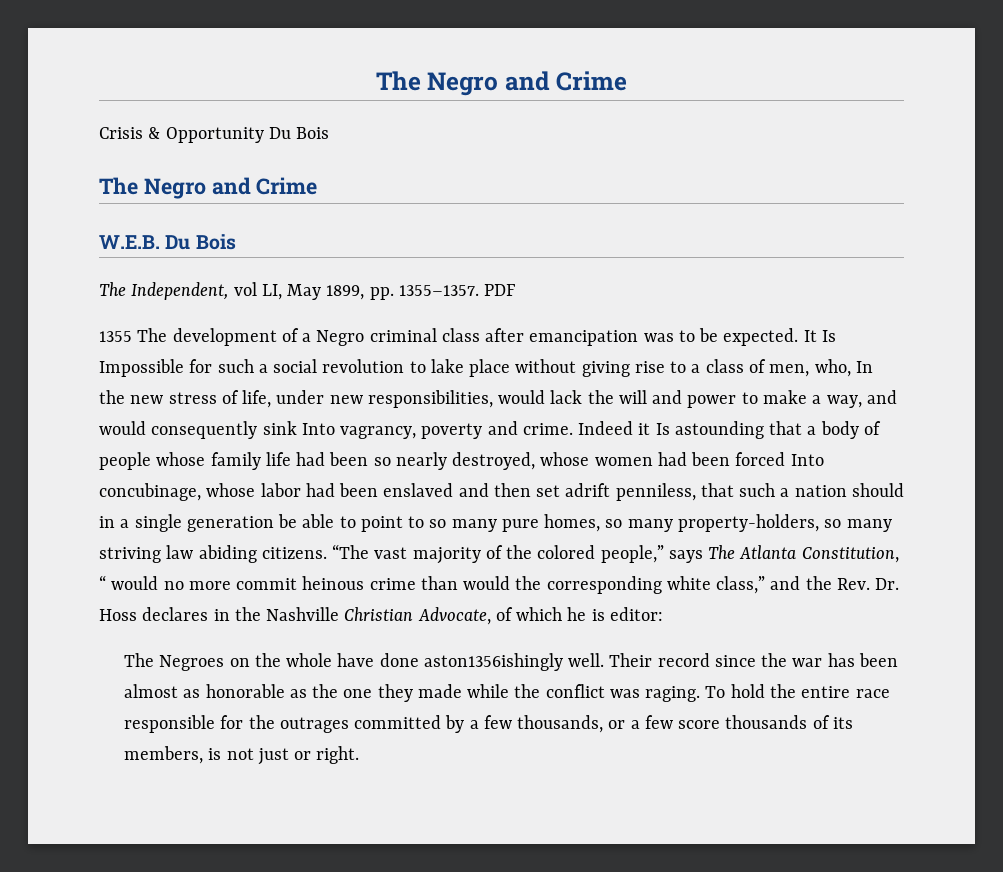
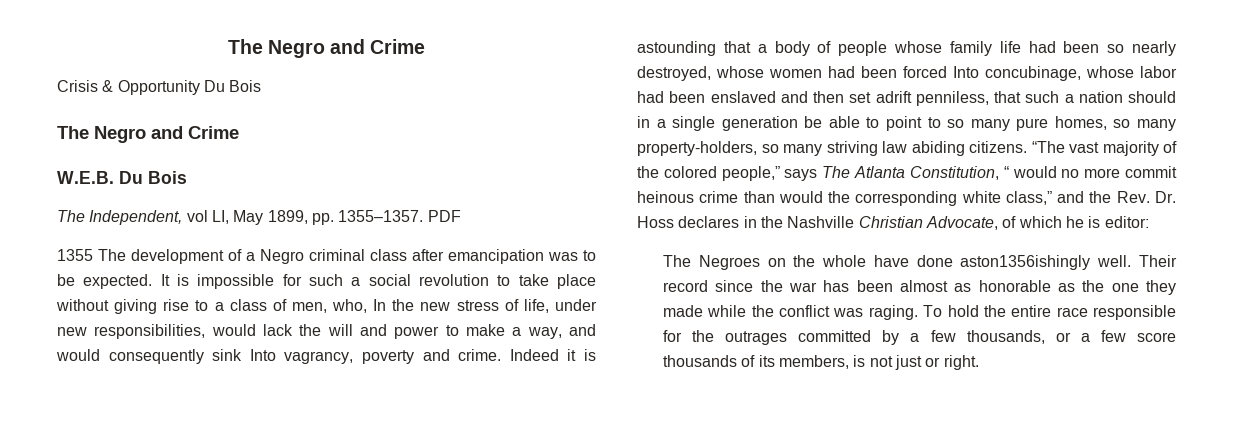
[821,330,836,342] [99,359,184,377] Is Impossible -> [177,274,275,289] is impossible
[430,359,464,373] lake -> [518,274,549,286] take
[655,423,670,435] Is -> [584,349,597,361] is

